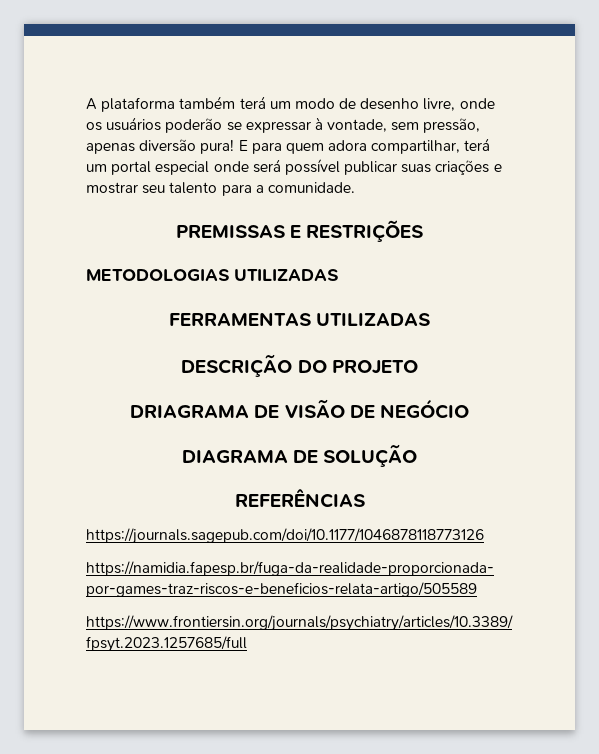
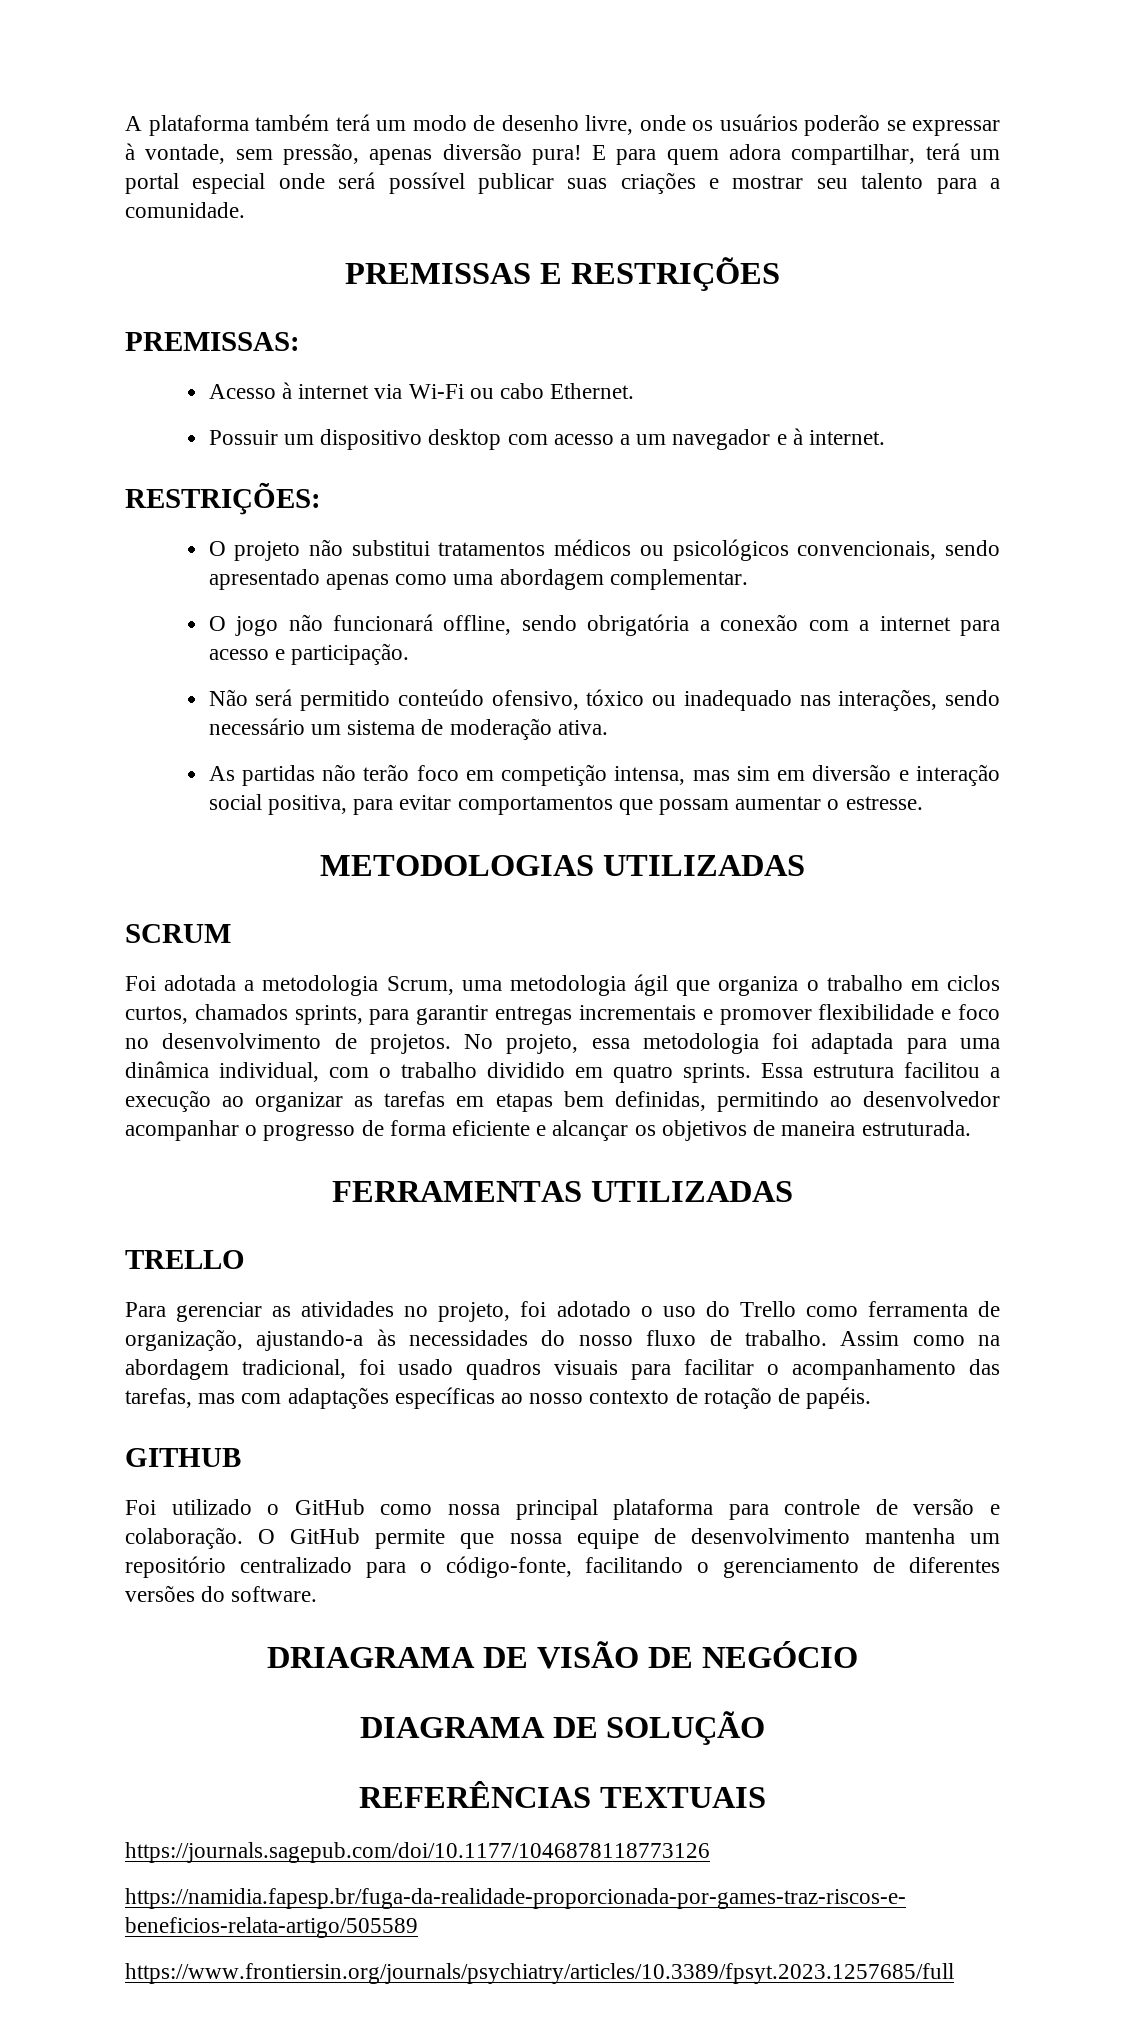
[86,269,339,281] [168,312,431,326] [181,354,418,377] METODOLOGIAS UTILIZADAS // FERRAMENTAS UTILIZADAS // DESCRIÇÃO DO PROJETO -> [125,332,300,351] [208,382,635,399] [208,428,885,450] [125,482,321,515] [208,539,1000,561] [208,569,748,590] [208,614,1001,636] [208,643,410,665] [208,689,1001,711] [208,718,608,740] [208,764,1001,786] [208,794,923,815] [320,855,805,876] [125,924,231,943] [125,974,1001,996] [125,1004,1001,1025] [125,1033,1000,1054] [125,1061,1000,1083] [125,1090,1000,1112] [125,1120,971,1141] [332,1181,793,1202] [125,1250,245,1269] [125,1301,1000,1322] [125,1329,1001,1351] [125,1359,1000,1380] [125,1387,872,1409] [125,1448,241,1467] [125,1498,1001,1520] [125,1527,1001,1549] [125,1556,1000,1578] [125,1585,318,1602] PREMISSAS: // Acesso à internet via Wi-Fi ou cabo Ethernet. // Possuir um dispositivo desktop com acesso a um navegador e à internet. // RESTRIÇÕES: // O projeto não substitui tratamentos médicos ou psicológicos convencionais, sendo apresentado apenas como uma abordagem complementar. // O jogo não funcionará offline, sendo obrigatória a conexão com a internet para acesso e participação. // Não será permitido conteúdo ofensivo, tóxico ou inadequado nas interações, sendo necessário um sistema de moderação ativa. // As partidas não terão foco em competição intensa, mas sim em diversão e interação social positiva, para evitar comportamentos que possam aumentar o estresse. // METODOLOGIAS UTILIZADAS // SCRUM // Foi adotada a metodologia Scrum, uma metodologia ágil que organiza o trabalho em ciclos curtos, chamados sprints, para garantir entregas incrementais e promover flexibilidade e foco no desenvolvimento de projetos. No projeto, essa metodologia foi adaptada para uma dinâmica individual, com o trabalho dividido em quatro sprints. Essa estrutura facilitou a execução ao organizar as tarefas em etapas bem definidas, permitindo ao desenvolvedor acompanhar o progresso de forma eficiente e alcançar os objetivos de maneira estruturada. // FERRAMENTAS UTILIZADAS // TRELLO // Para gerenciar as atividades no projeto, foi adotado o uso do Trello como ferramenta de organização, ajustando-a às necessidades do nosso fluxo de trabalho. Assim como na abordagem tradicional, foi usado quadros visuais para facilitar o acompanhamento das tarefas, mas com adaptações específicas ao nosso contexto de rotação de papéis. // GITHUB // Foi utilizado o GitHub como nossa principal plataforma para controle de versão e colaboração. O GitHub permite que nossa equipe de desenvolvimento mantenha um repositório centralizado para o código-fonte, facilitando o gerenciamento de diferentes versões do software.
(365, 498) none -> [599,1787,766,1808] TEXTUAIS

